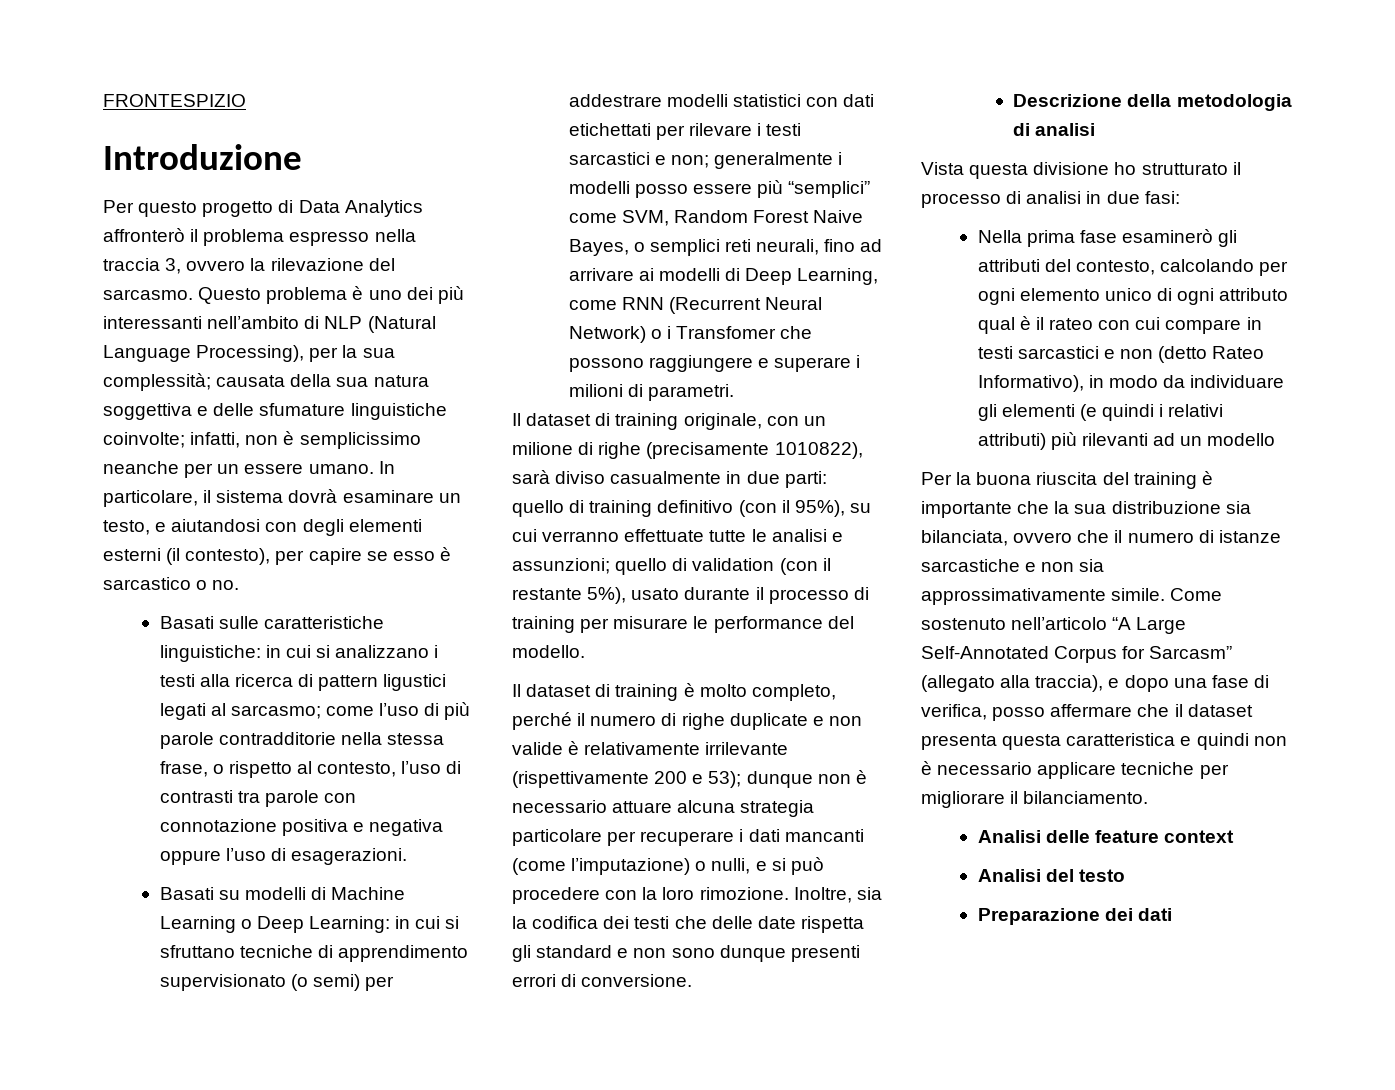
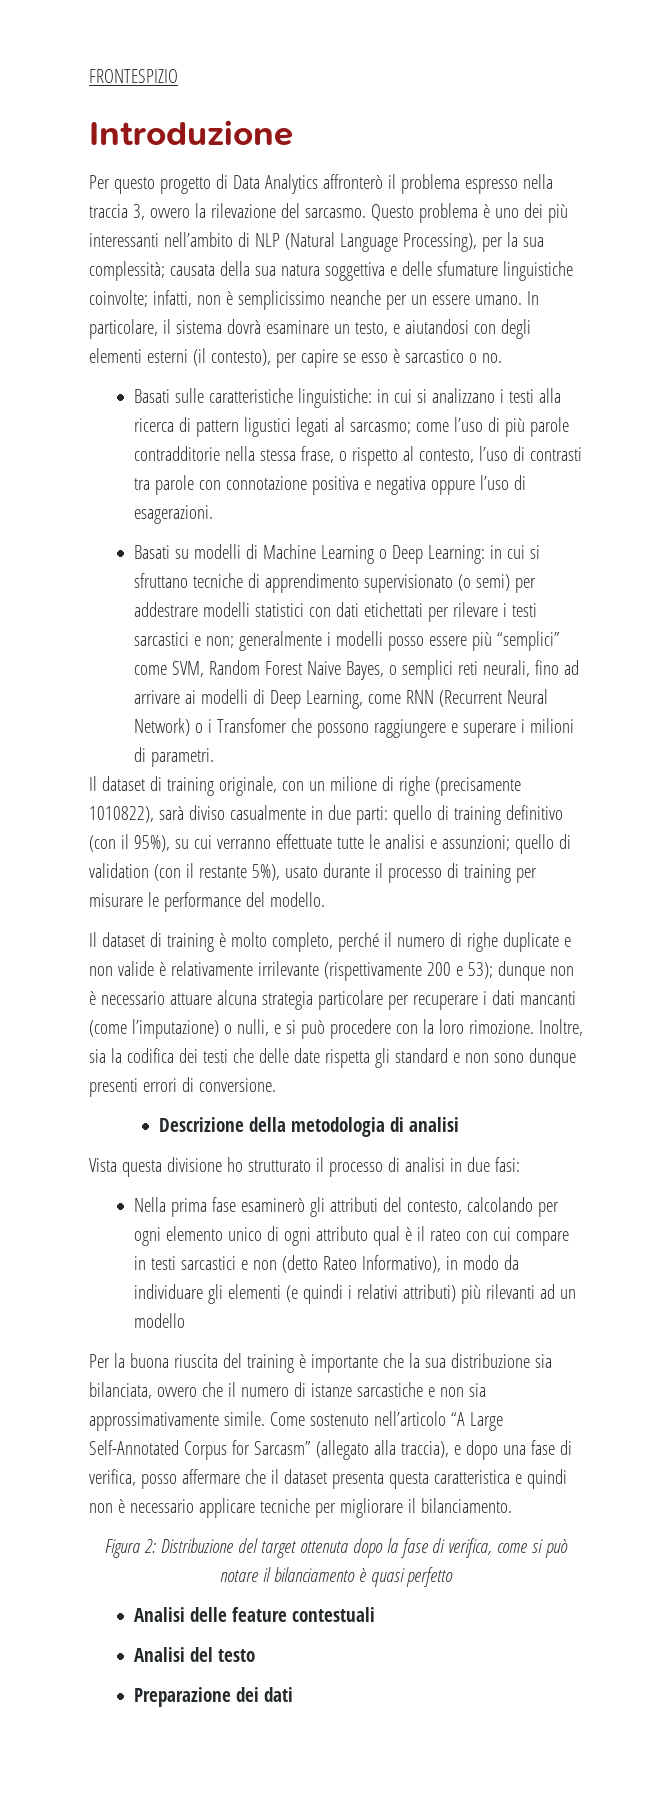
(1149, 797) none -> [104,1538,569,1558] [219,1567,454,1587] // Figura 2: Distribuzione del target ottenuta dopo la fase di verifica, come si può notare il bilanciamento è quasi perfetto
[1163,830,1234,843] context -> [291,1607,375,1622] contestuali

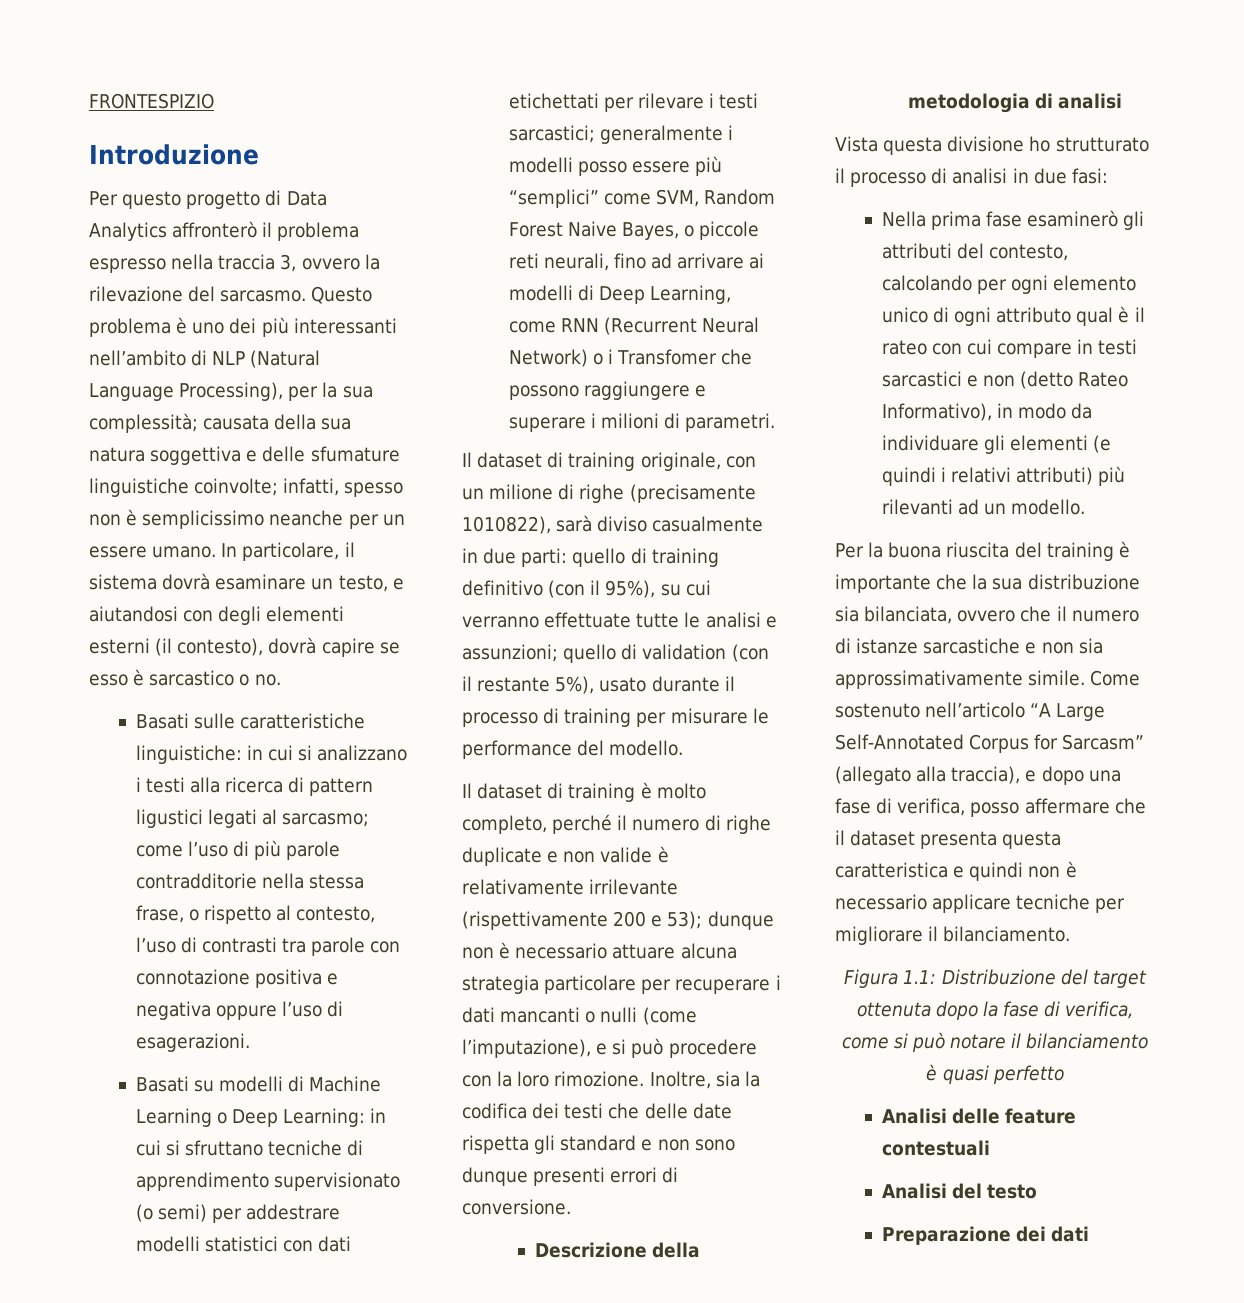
(192, 298) none -> [344,482,404,497] spesso
[275,353,297,368] per -> [268,637,317,654] dovrà
[134,632,234,648] sarcastici e non; -> [508,125,595,143] sarcastici;
[401,660,453,680] semplici -> [699,221,760,240] piccole
[89,1019,269,1039] (come l’imputazione) o nulli, -> [585,1007,697,1025] [462,1039,591,1058] o nulli (come l’imputazione),
[134,1313,186,1328] modello -> [1011,499,1086,515] modello.
[143,1539,156,1553] 2: -> [903,970,937,984] 1.1:

